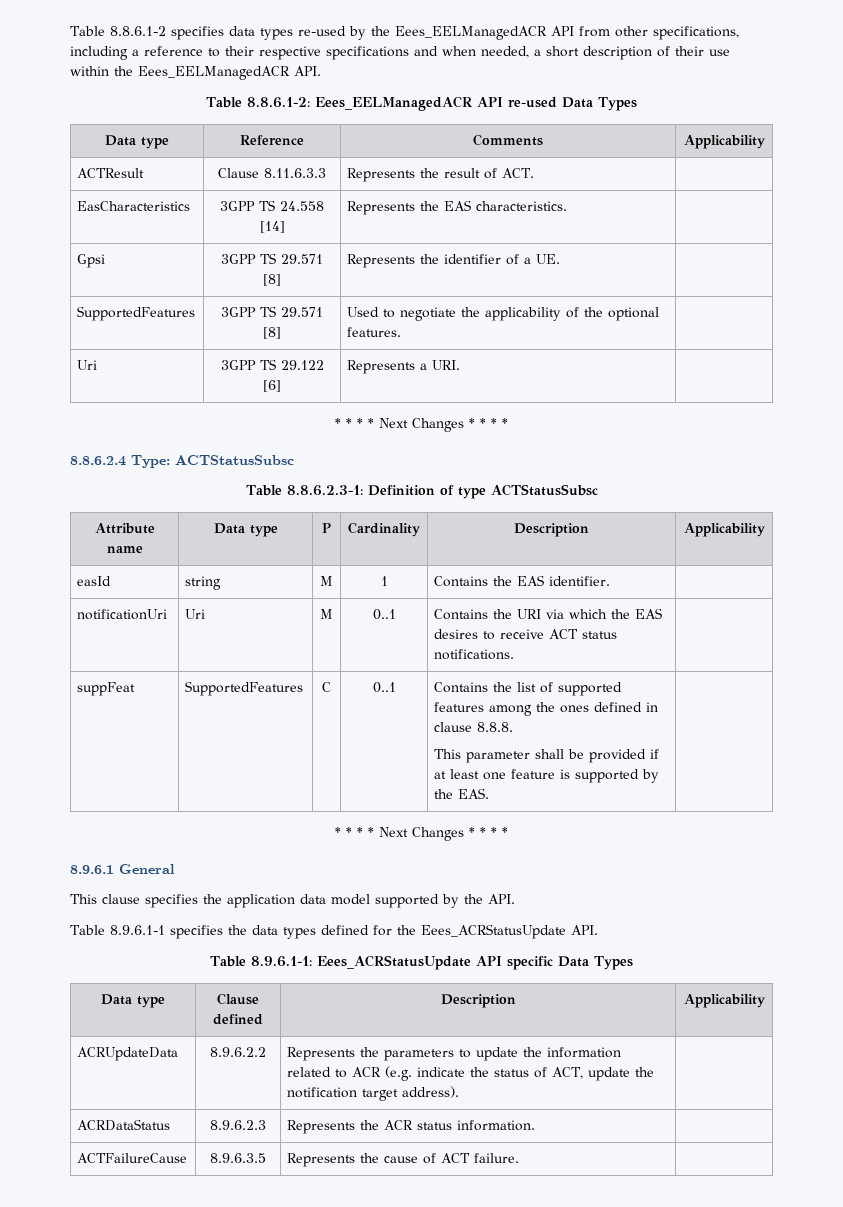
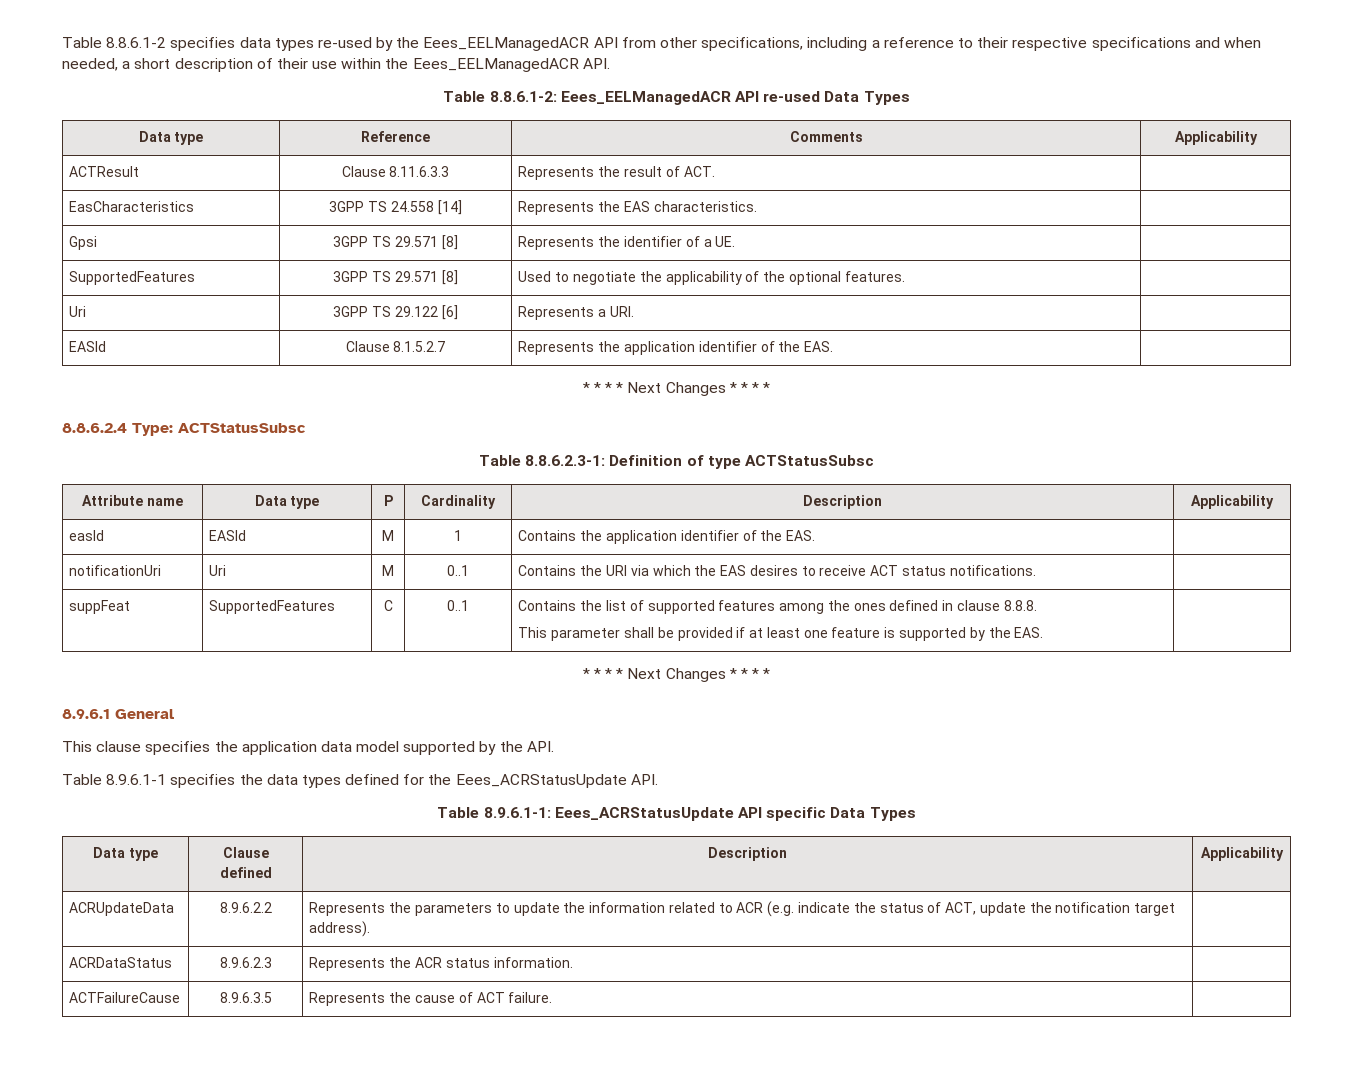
(461, 365) none -> [69,341,107,352] [345,341,446,352] [518,341,834,355] // EASId | Clause 8.1.5.2.7 | Represents the application identifier of the EAS. |
[185,576,222,590] string -> [209,530,247,541] EASId
[517,575,611,586] EAS identifier. -> [605,530,816,544] application identifier of the EAS.

